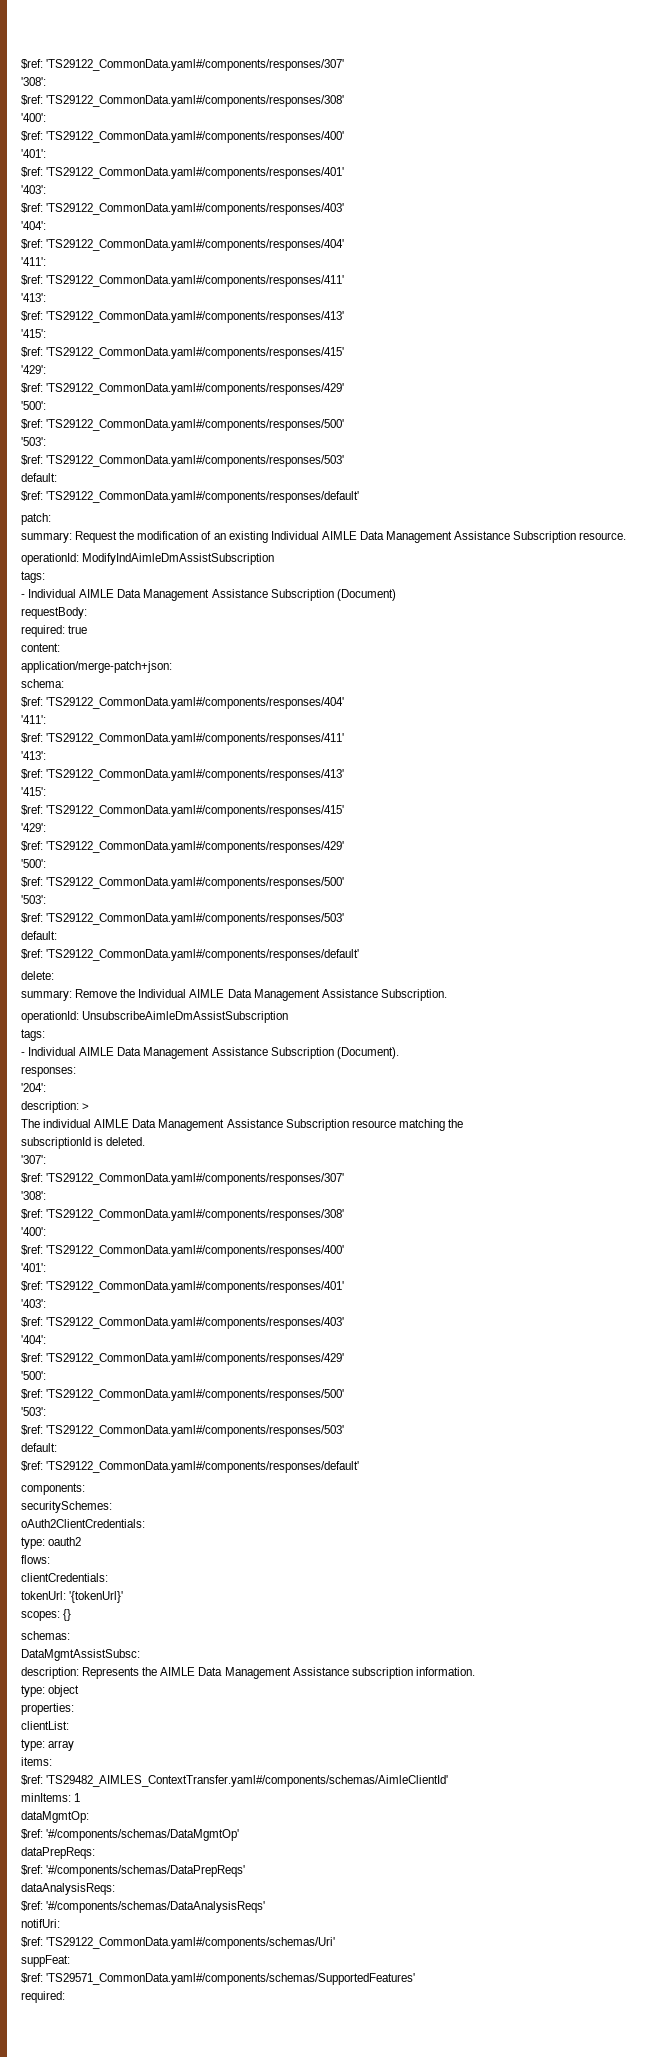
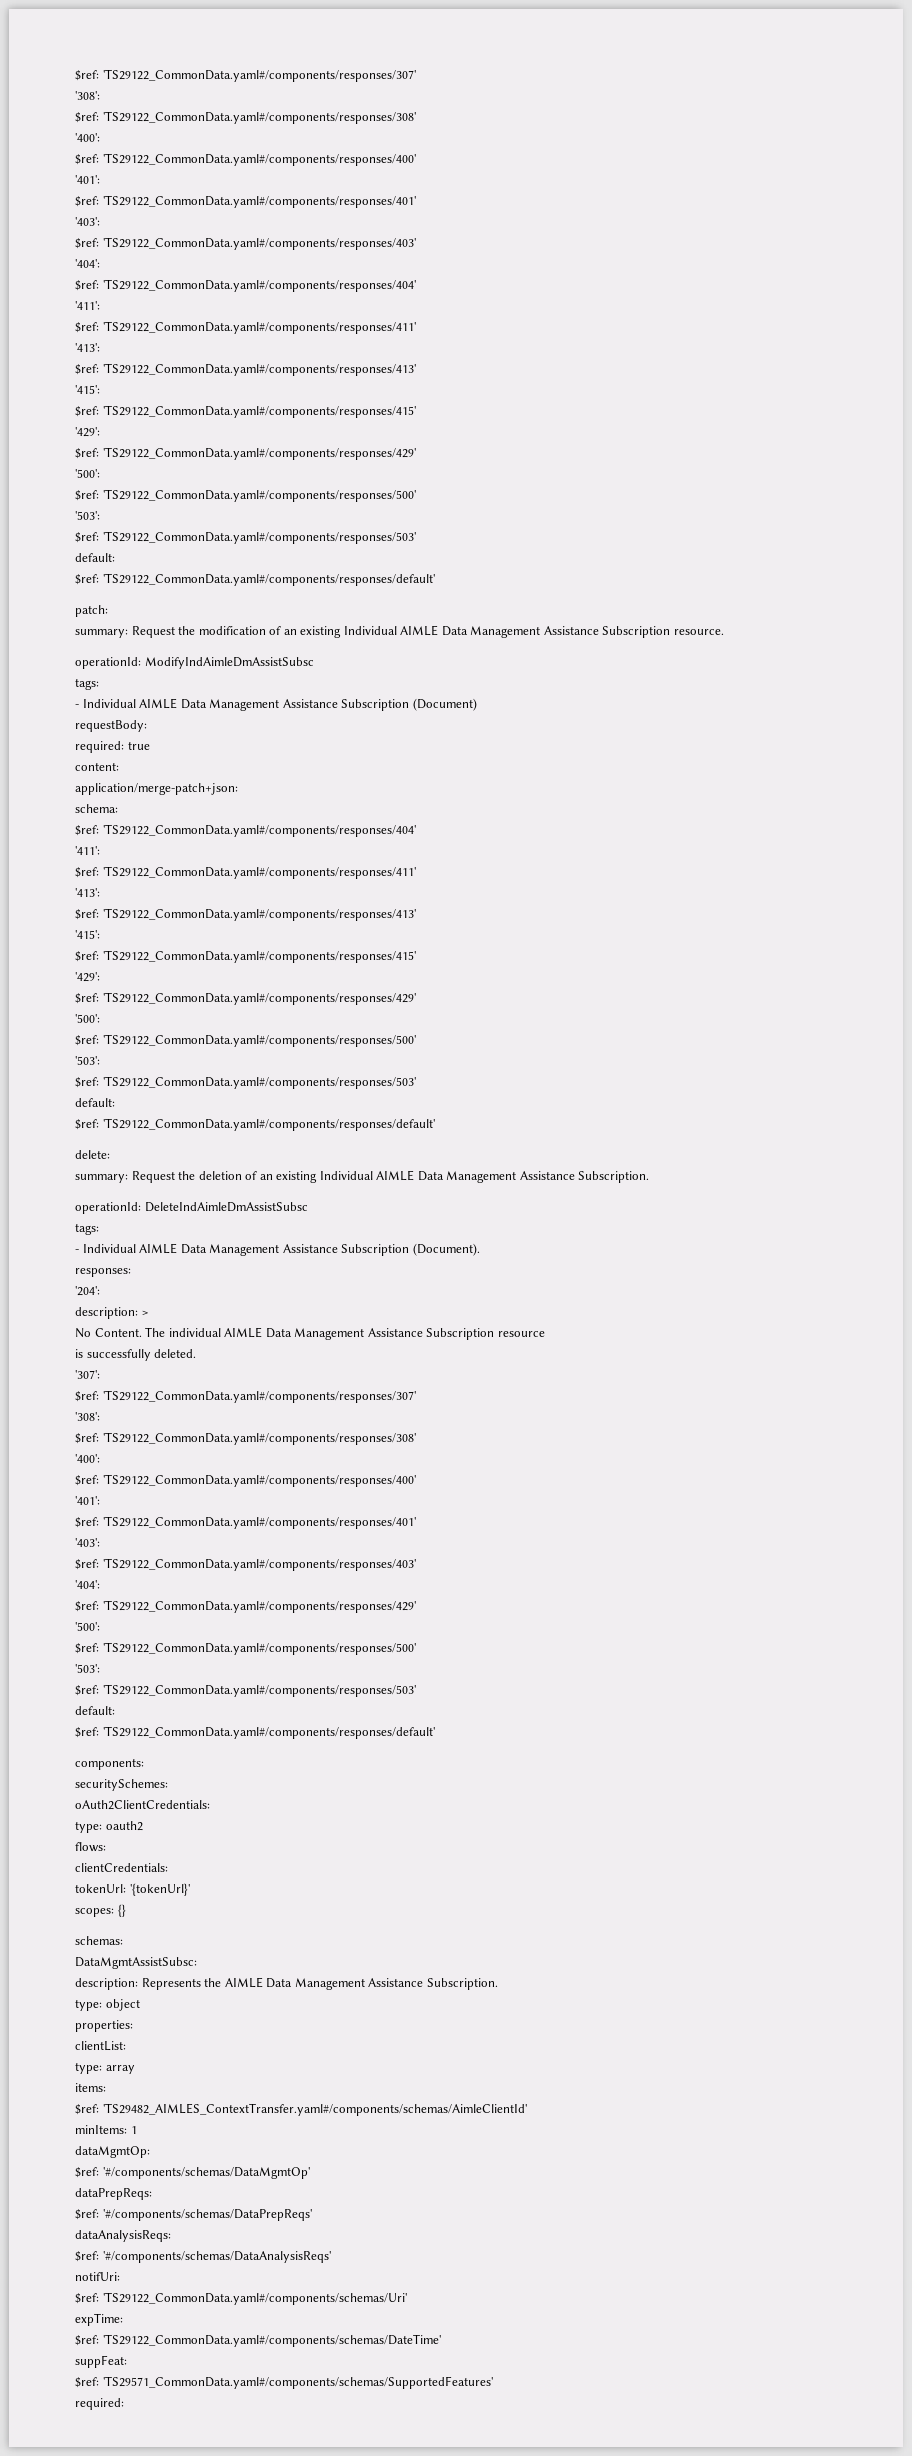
[82,553,275,565] ModifyIndAimleDmAssistSubscription -> [144,657,314,669] ModifyIndAimleDmAssistSubsc
[75,989,136,998] Remove the -> [131,1171,318,1183] Request the deletion of an existing
[82,1011,289,1023] UnsubscribeAimleDmAssistSubscription -> [144,1202,308,1212] DeleteIndAimleDmAssistSubsc
(90, 1106) none -> [75,1328,142,1338] No Content.
[398,1119,463,1131] [21,1137,104,1149] matching the // subscriptionId is -> [75,1349,151,1361] // is successfully
[351,1667,475,1679] subscription information. -> [426,1978,498,1990] Subscription.
(336, 1943) none -> [75,2313,123,2326] [75,2334,441,2347] // expTime: // $ref: 'TS29122_CommonData.yaml#/components/schemas/DateTime'

